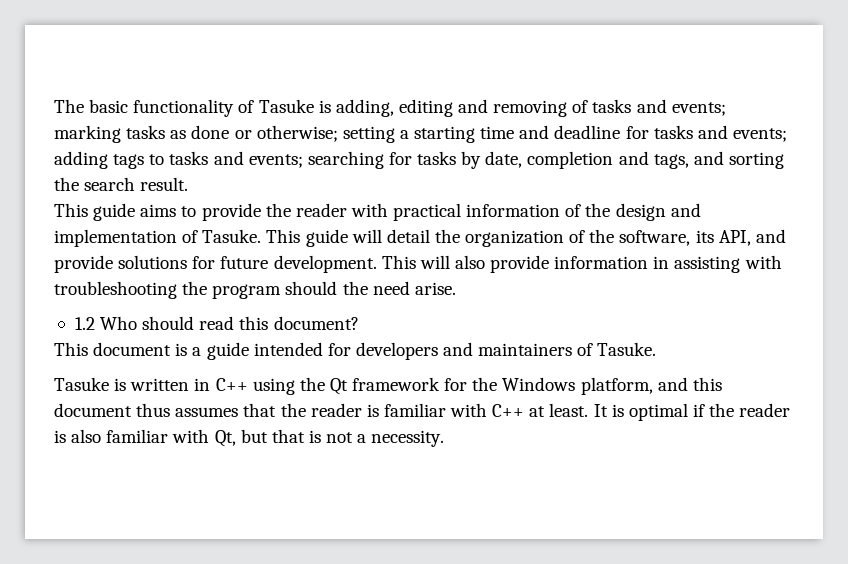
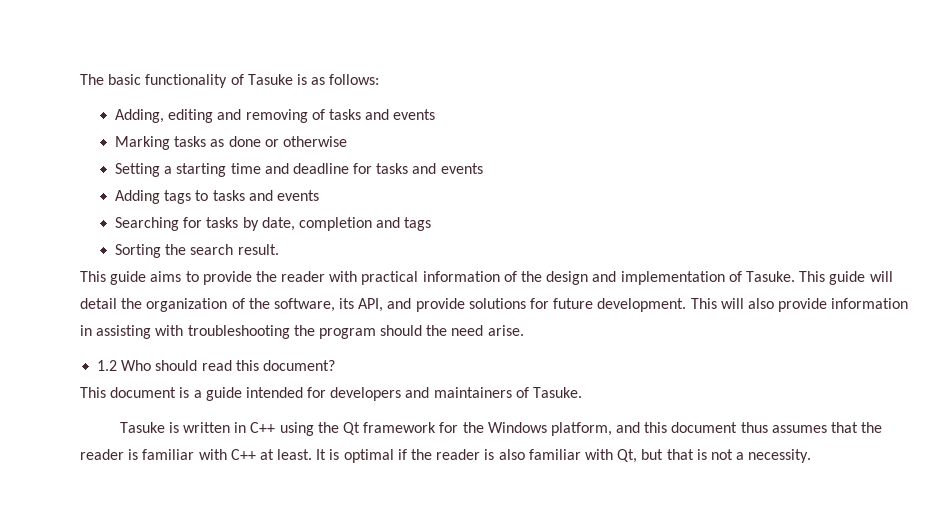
[335,99,394,117] adding, -> [311,74,380,85] [115,109,165,123] as follows: // Adding,
[671,102,726,116] [54,125,121,143] events; marking -> [393,109,436,120] [115,136,171,150] events // Marking
[256,125,395,143] otherwise; setting -> [282,136,347,147] [115,163,161,177] otherwise // Setting
[732,128,787,142] [54,151,108,169] events; adding -> [440,163,483,174] [115,190,161,204] events // Adding
[248,151,384,169] events; searching -> [276,190,319,201] [115,217,180,231] events // Searching
[653,151,784,169] tags, and sorting -> [404,217,432,231] [115,244,162,258] tags // Sorting

